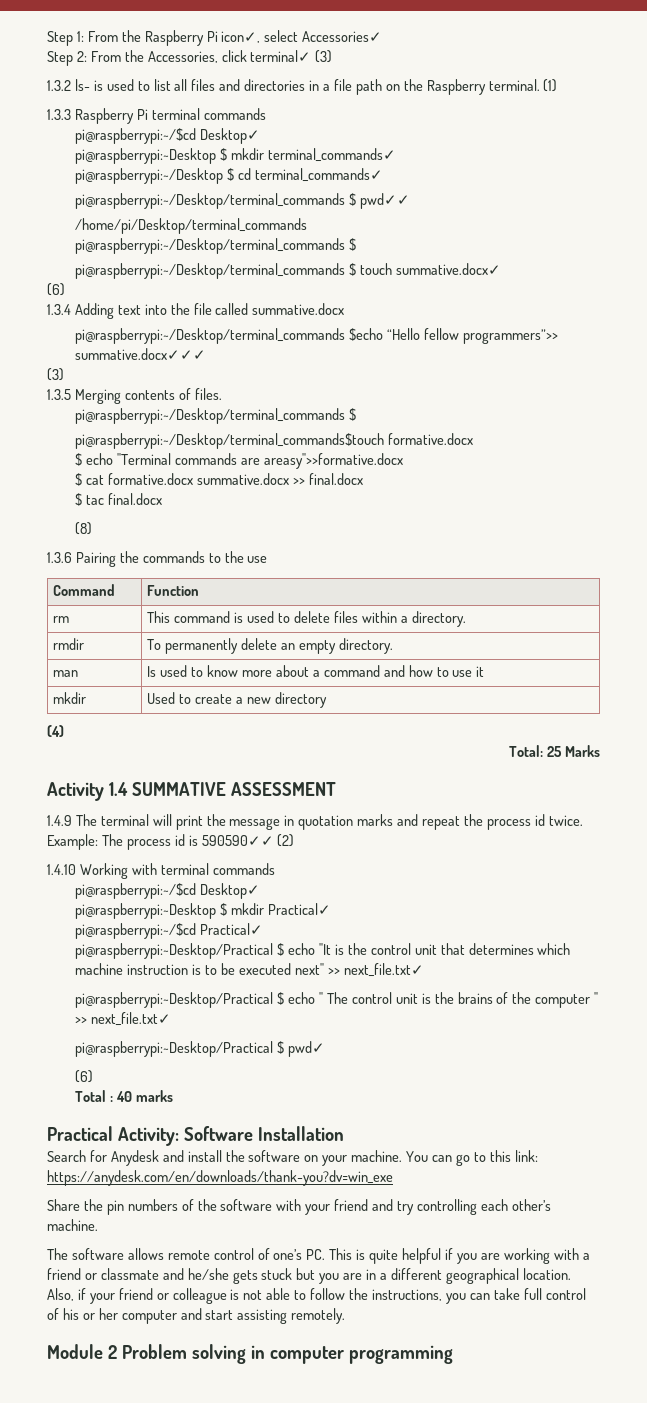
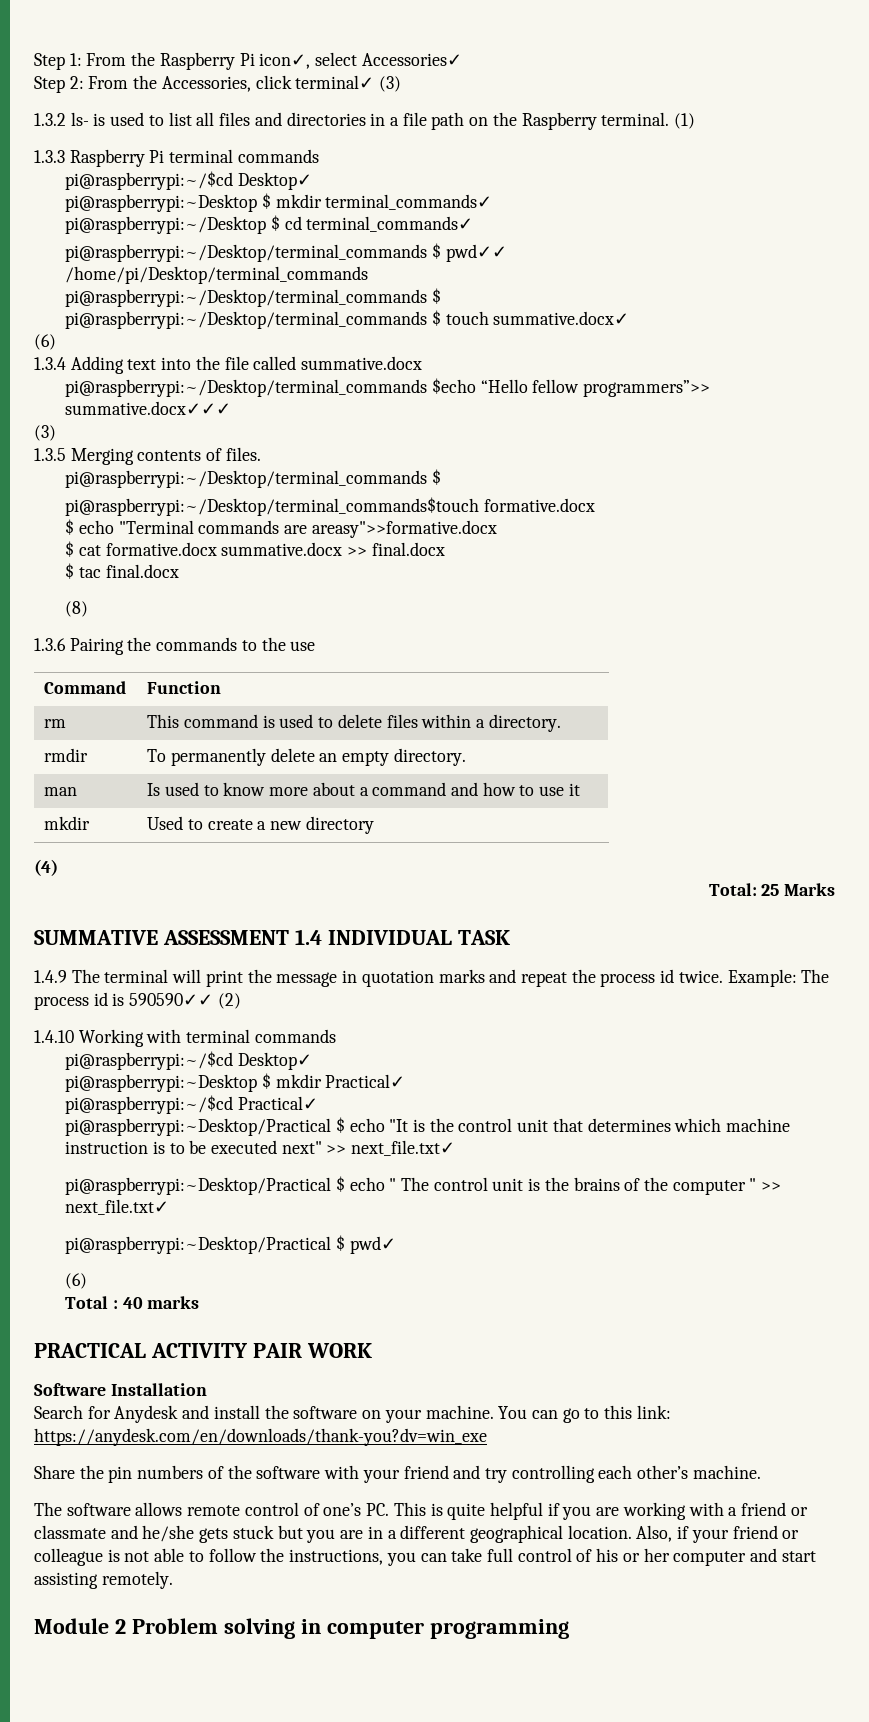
[47,782,128,801] Activity 1.4 -> (835, 889) none
(336, 789) none -> [294,929,510,945] 1.4 INDIVIDUAL TASK
[47,1126,179,1146] Practical Activity: -> [34,1343,372,1358] PRACTICAL ACTIVITY PAIR WORK //

